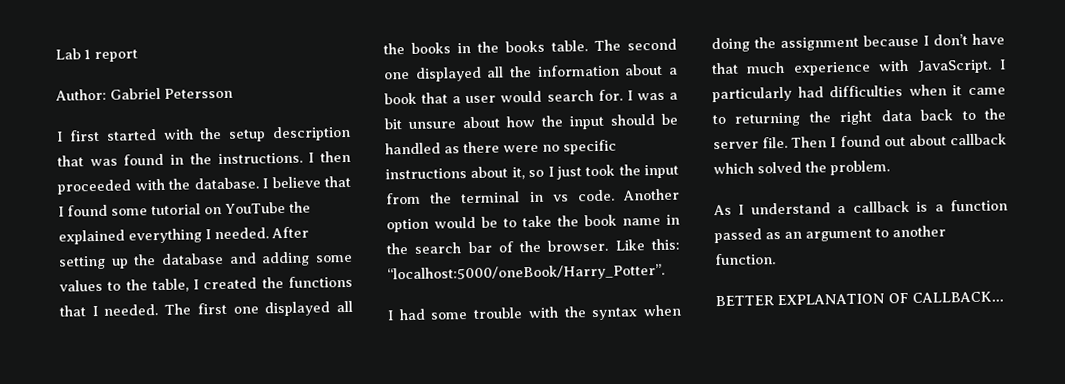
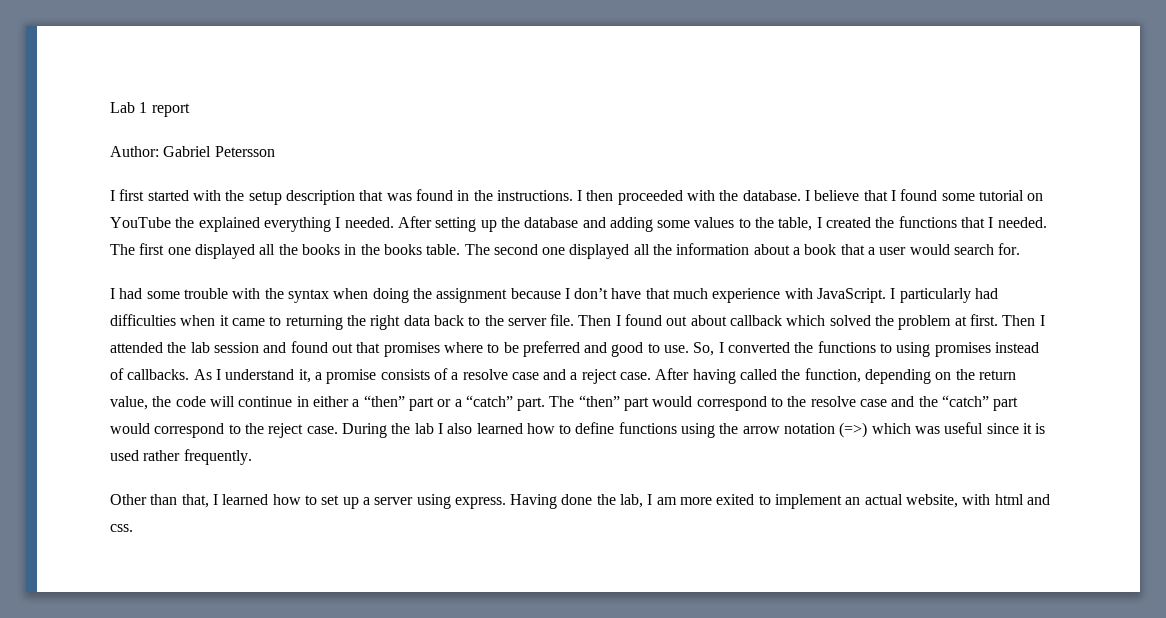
[626,90,678,101] [384,113,678,130] [385,139,617,155] [385,164,679,180] [386,188,680,205] [386,214,680,233] [386,238,680,255] [387,263,665,283] I was a bit unsure about how the input should be handled as there were no specific instructions about it, so I just took the input from the terminal in vs code. Another option would be to take the book name in the search bar of the browser. Like this: “localhost:5000/oneBook/Harry_Potter”. -> (1021, 249) none
[830,160,890,176] [713,199,1008,216] [714,225,946,244] [715,253,776,266] [715,291,1004,307] problem. // As I understand a callback is a function passed as an argument to another function. // BETTER EXPLANATION OF CALLBACK… -> [898,314,1045,330] [110,341,1040,357] [110,368,1017,384] [110,395,1019,411] [110,422,1046,438] [110,449,252,465] [110,494,1050,509] [110,524,133,532] problem at first. Then I attended the lab session and found out that promises where to be preferred and good to use. So, I converted the functions to using promises instead of callbacks. As I understand it, a promise consists of a resolve case and a reject case. After having called the function, depending on the return value, the code will continue in either a “then” part or a “catch” part. The “then” part would correspond to the resolve case and the “catch” part would correspond to the reject case. During the lab I also learned how to define functions using the arrow notation (=>) which was useful since it is used rather frequently. // Other than that, I learned how to set up a server using express. Having done the lab, I am more exited to implement an actual website, with html and css.

